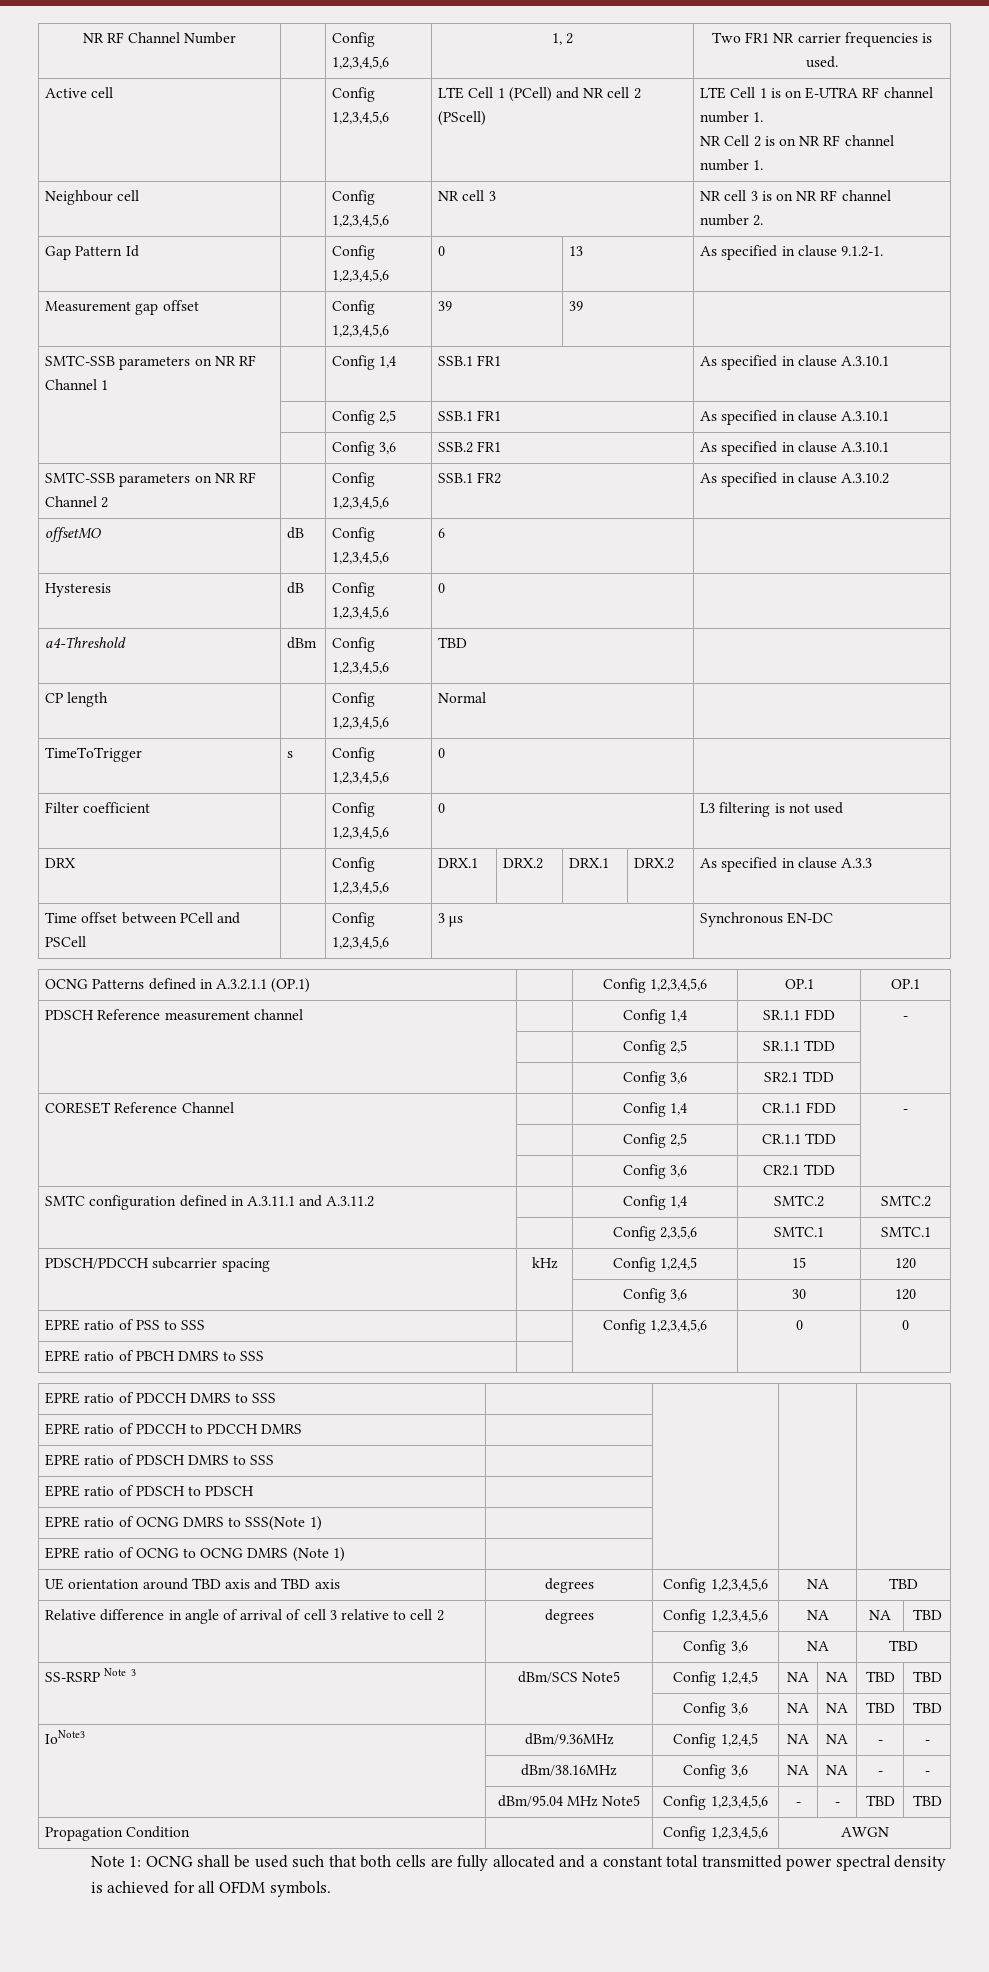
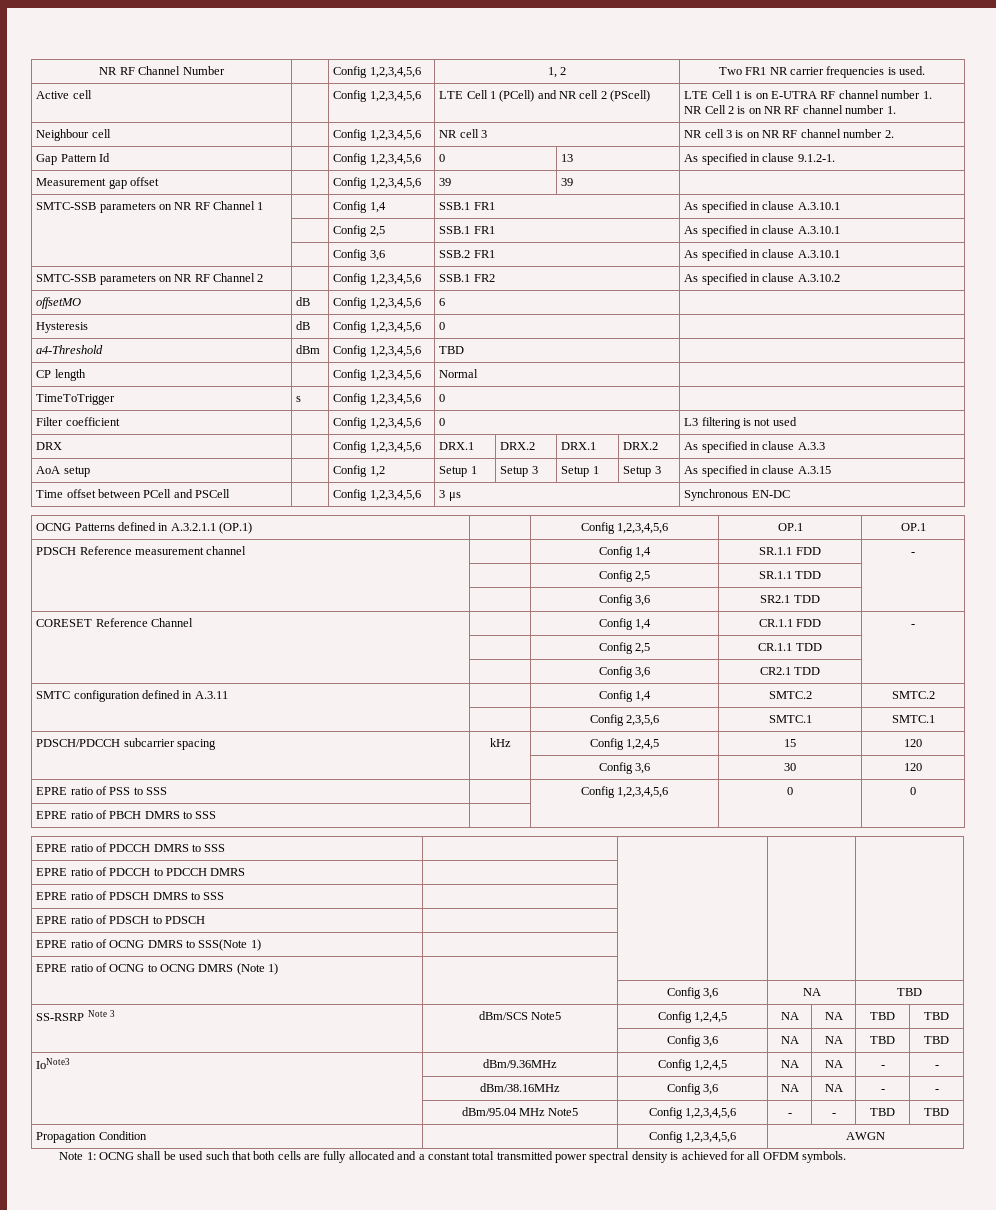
(873, 863) none -> [36,466,90,477] [333,465,385,477] [439,466,477,477] [500,466,538,477] [561,466,599,477] [623,466,661,477] [684,465,831,477] // AoA setup | | Config 1,2 | Setup 1 | Setup 3 | Setup 1 | Setup 3 | As specified in clause A.3.15
[247,1195,375,1207] A.3.11.1 and A.3.11.2 -> [194,691,228,699] A.3.11
[45,1578,340,1590] [544,1578,594,1593] [663,1578,768,1593] [806,1579,829,1589] [889,1578,918,1589] [45,1609,444,1624] [544,1609,594,1624] [663,1609,768,1624] [806,1610,829,1620] [869,1610,891,1620] [912,1609,942,1620] // UE orientation around TBD axis and TBD axis | degrees | Config 1,2,3,4,5,6 | NA | TBD // Relative difference in angle of arrival of cell 3 relative to cell 2 | degrees | Config 1,2,3,4,5,6 | NA | NA | TBD -> (279, 969) none

